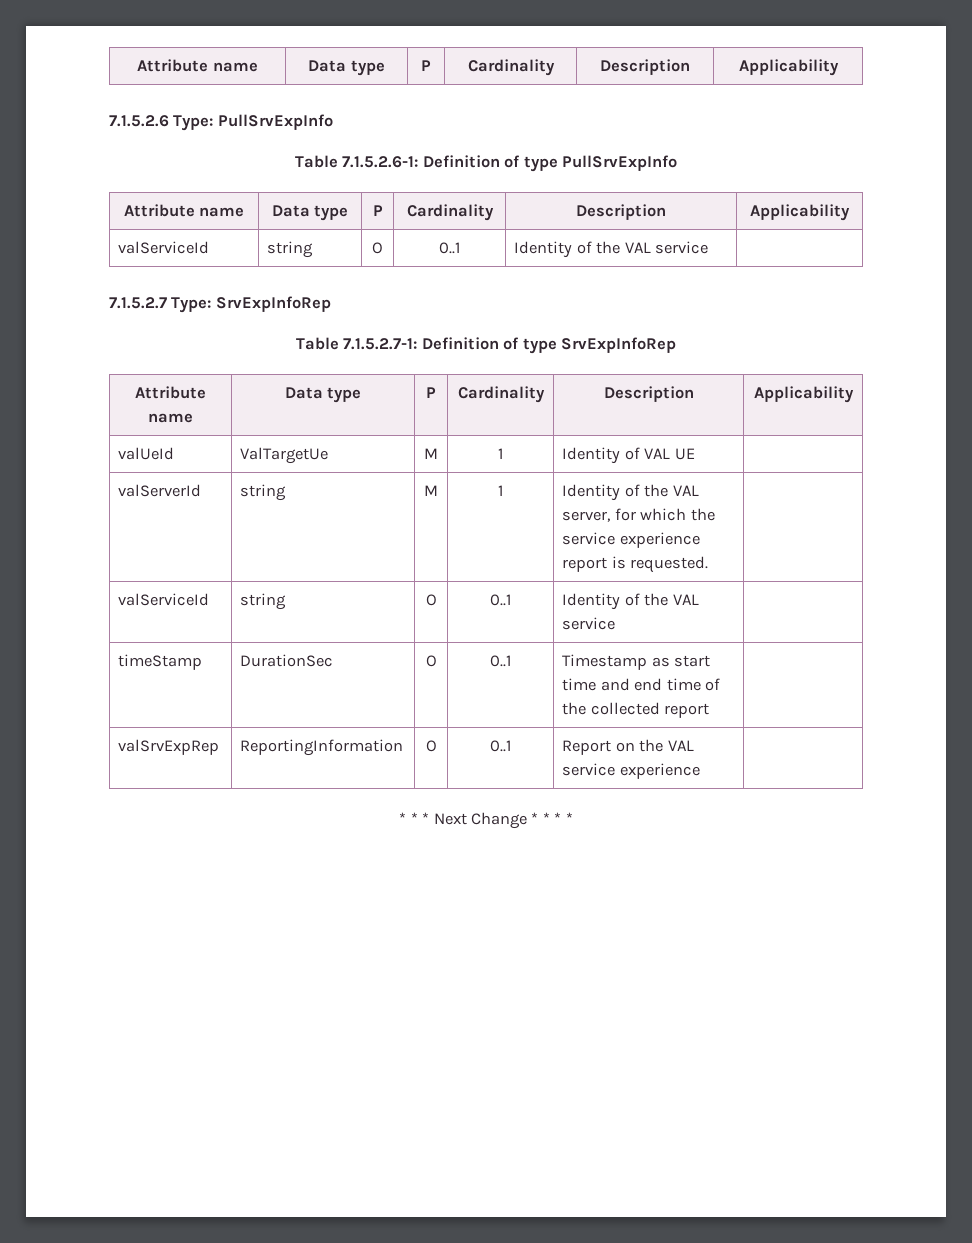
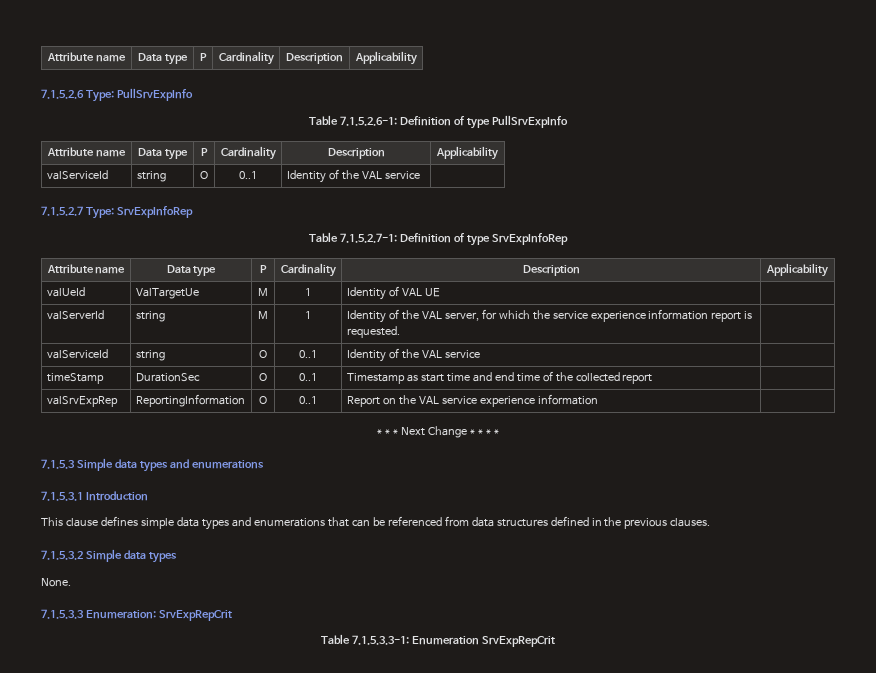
(700, 540) none -> [648,309,709,320] information
(700, 771) none -> [537,394,598,405] information
(573, 818) none -> [41,458,264,472] [41,491,148,501] [41,516,711,530] [41,549,177,563] [41,578,71,587] [41,609,232,621] [321,634,555,647] // 7.1.5.3 Simple data types and enumerations // 7.1.5.3.1 Introduction // This clause defines simple data types and enumerations that can be referenced from data structures defined in the previous clauses. // 7.1.5.3.2 Simple data types // None. // 7.1.5.3.3 Enumeration: SrvExpRepCrit // Table 7.1.5.3.3-1: Enumeration SrvExpRepCrit

